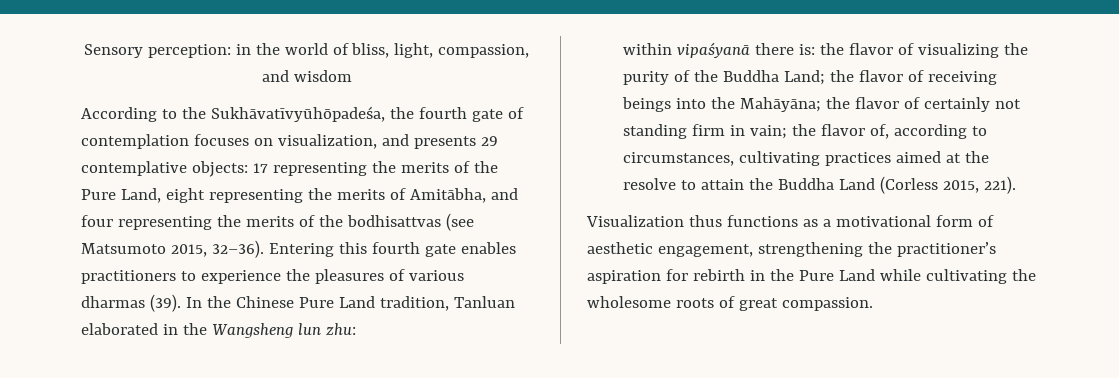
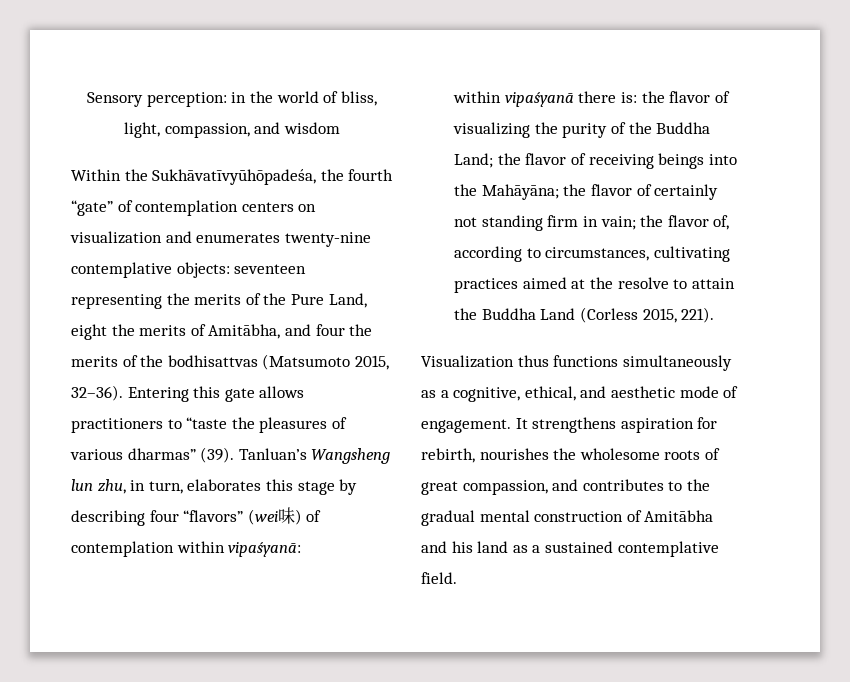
[81,107,177,122] According to -> [71,169,121,181] Within
[471,107,524,122] [81,134,498,149] gate of contemplation focuses on visualization, and presents 29 -> [71,200,317,216] [70,231,371,247] “gate” of contemplation centers on visualization and enumerates twenty‑nine
[252,163,268,173] 17 -> [234,264,307,274] seventeen
[208,189,303,203] representing -> (107, 332) none
[117,216,212,230] representing -> (345, 330) none
[445,213,474,231] [81,243,166,254] (see Matsumoto -> [262,354,351,370] (Matsumoto
[371,242,516,257] fourth gate enables -> [224,386,305,402] gate allows
[200,270,281,284] experience -> [186,417,228,429] “taste
[81,294,515,312] [81,323,356,338] dharmas (39). In the Chinese Pure Land tradition, Tanluan elaborated in the Wangsheng lun zhu: -> [127,447,391,464] [71,479,358,495] [71,507,322,526] [71,541,302,557] dharmas” (39). Tanluan’s Wangsheng lun zhu, in turn, elaborates this stage by describing four “flavors” (wei味) of contemplation within vipaśyanā:
[802,215,994,227] [587,242,996,257] [587,269,1007,284] as a motivational form of aesthetic engagement, strengthening the practitioner’s aspiration for rebirth in the Pure Land while cultivating -> [622,355,732,371] [421,386,739,402] [421,417,718,433] [421,448,549,463] simultaneously as a cognitive, ethical, and aesthetic mode of engagement. It strengthens aspiration for rebirth, nourishes
[781,297,873,311] compassion. -> [462,479,710,495] [421,510,714,526] [421,541,719,557] [421,572,457,584] compassion, and contributes to the gradual mental construction of Amitābha and his land as a sustained contemplative field.

